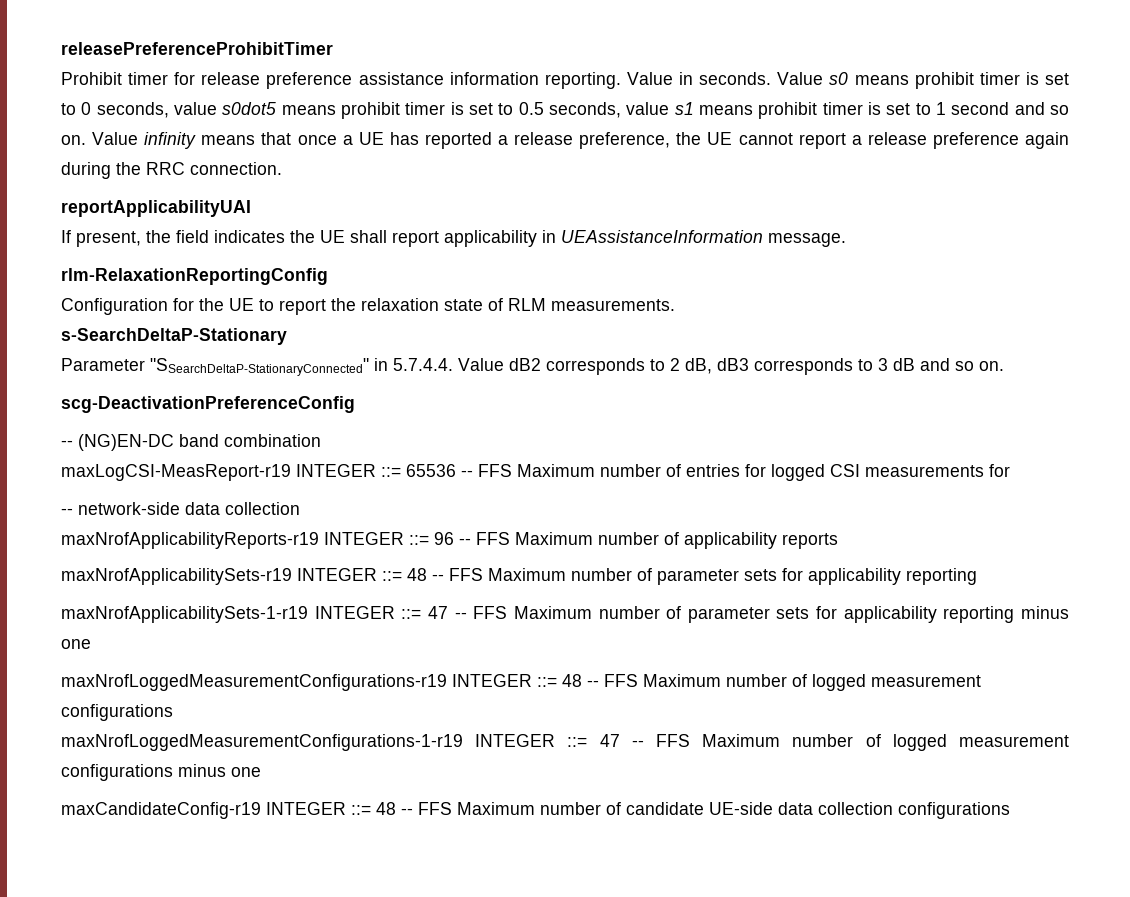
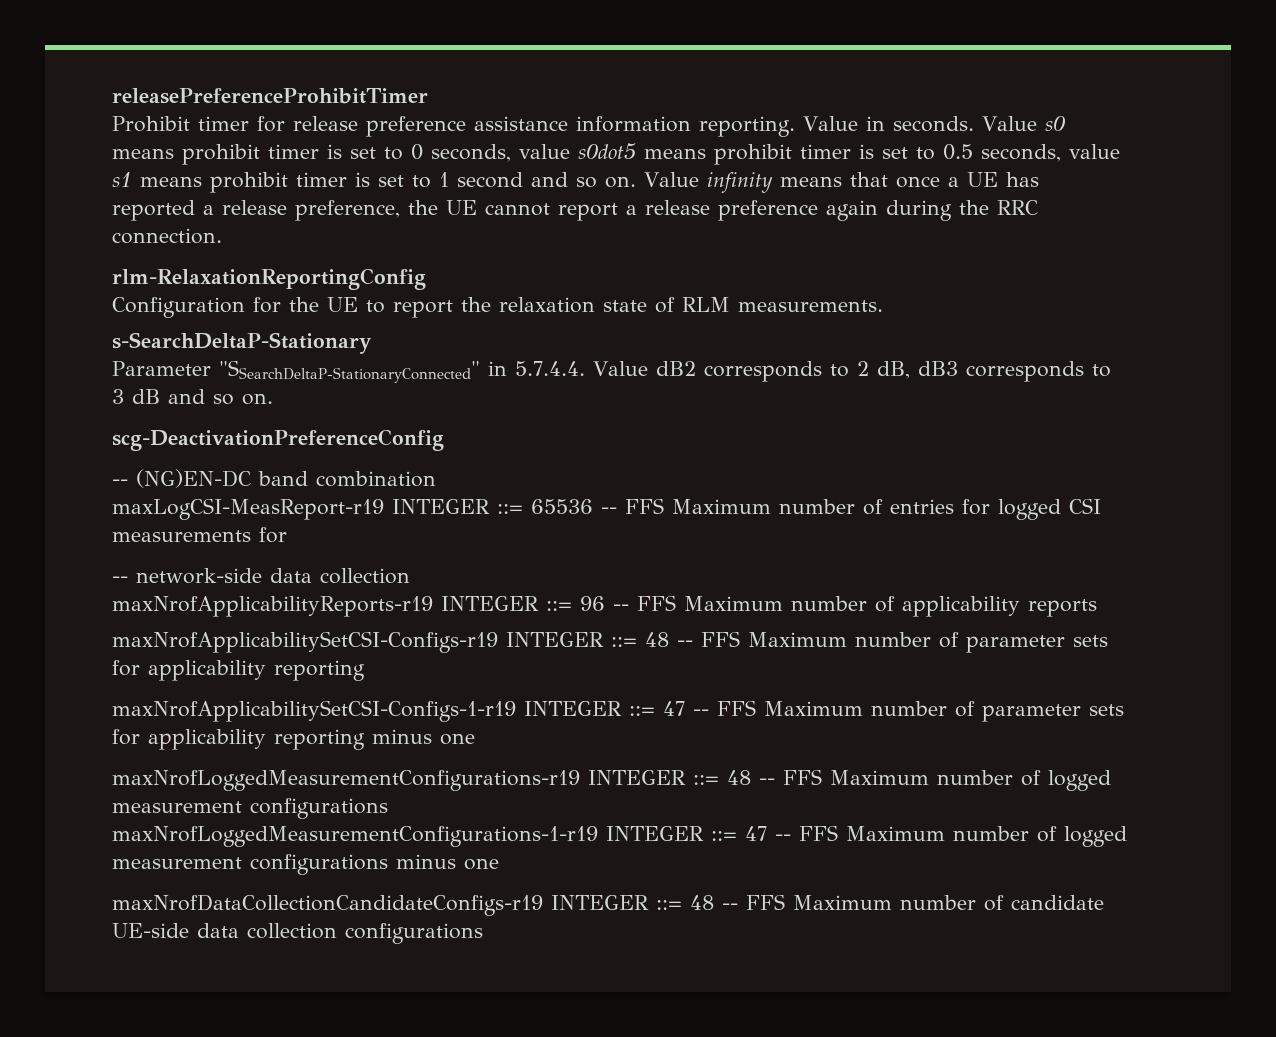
[61,200,251,217] [61,230,846,247] // reportApplicabilityUAI // If present, the field indicates the UE shall report applicability in UEAssistanceInformation message. -> (222, 236) none
[61,568,292,585] maxNrofApplicabilitySets-r19 -> [112,631,498,653] maxNrofApplicabilitySetCSI-Configs-r19
[61,606,308,623] maxNrofApplicabilitySets-1-r19 -> [112,700,516,722] maxNrofApplicabilitySetCSI-Configs-1-r19
[61,802,261,819] maxCandidateConfig-r19 -> [112,894,543,916] maxNrofDataCollectionCandidateConfigs-r19

